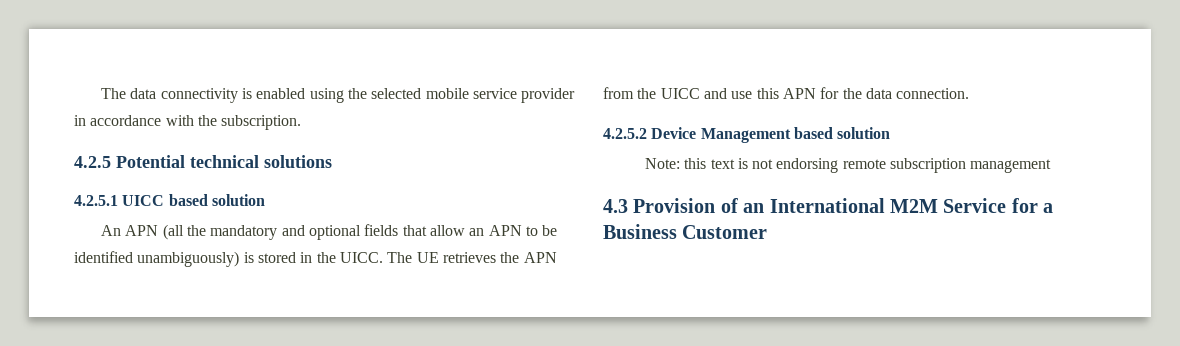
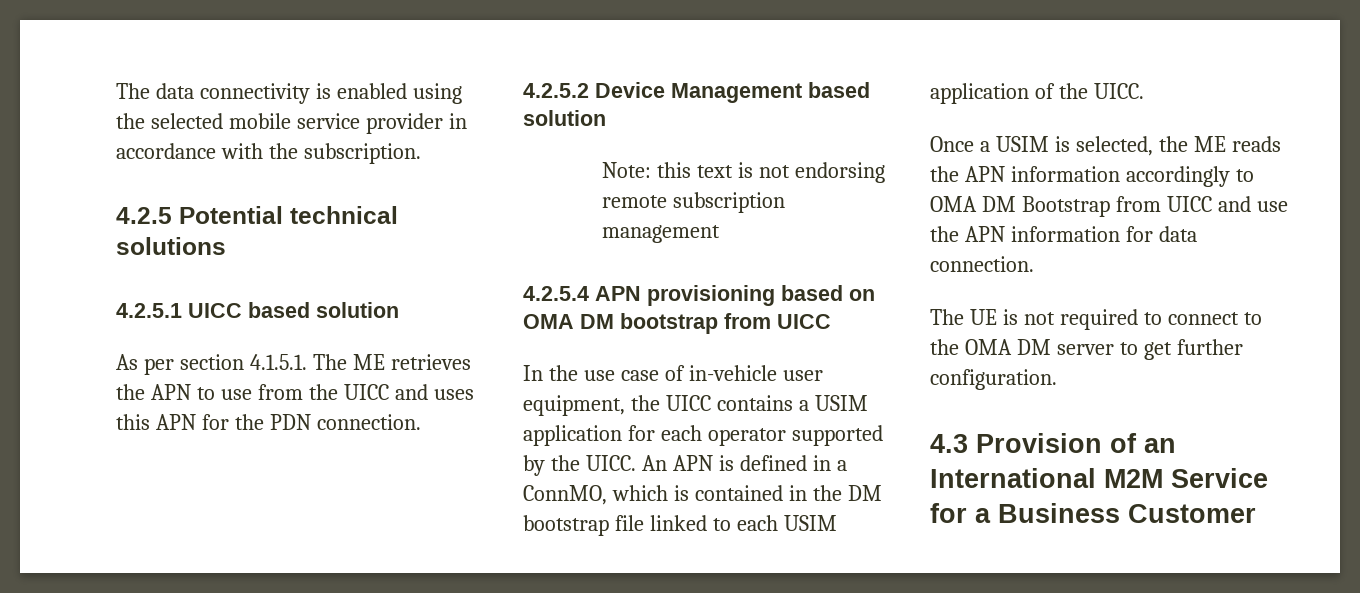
[101,224,558,240] [74,251,439,267] An APN (all the mandatory and optional fields that allow an APN to be identified unambiguously) is stored in the UICC. The UE -> [116,354,385,375] As per section 4.1.5.1. The ME
(557, 257) none -> [196,387,252,400] to use
[731,91,753,99] use -> [433,389,474,400] uses
[865,88,892,99] data -> [269,414,311,430] PDN
(1052, 166) none -> [523,285,875,306] [523,313,831,334] [523,365,823,381] [523,395,868,416] [523,425,883,446] [523,455,847,476] [523,485,882,505] [523,515,837,536] [930,83,1144,104] [930,136,1281,156] [930,166,1254,187] [930,196,1288,217] [930,226,1197,242] [930,256,1034,272] [930,309,1262,330] [930,339,1243,360] [930,369,1057,390] // 4.2.5.4 APN provisioning based on OMA DM bootstrap from UICC // In the use case of in-vehicle user equipment, the UICC contains a USIM application for each operator supported by the UICC. An APN is defined in a ConnMO, which is contained in the DM bootstrap file linked to each USIM application of the UICC. // Once a USIM is selected, the ME reads the APN information accordingly to OMA DM Bootstrap from UICC and use the APN information for data connection. // The UE is not required to connect to the OMA DM server to get further configuration.

